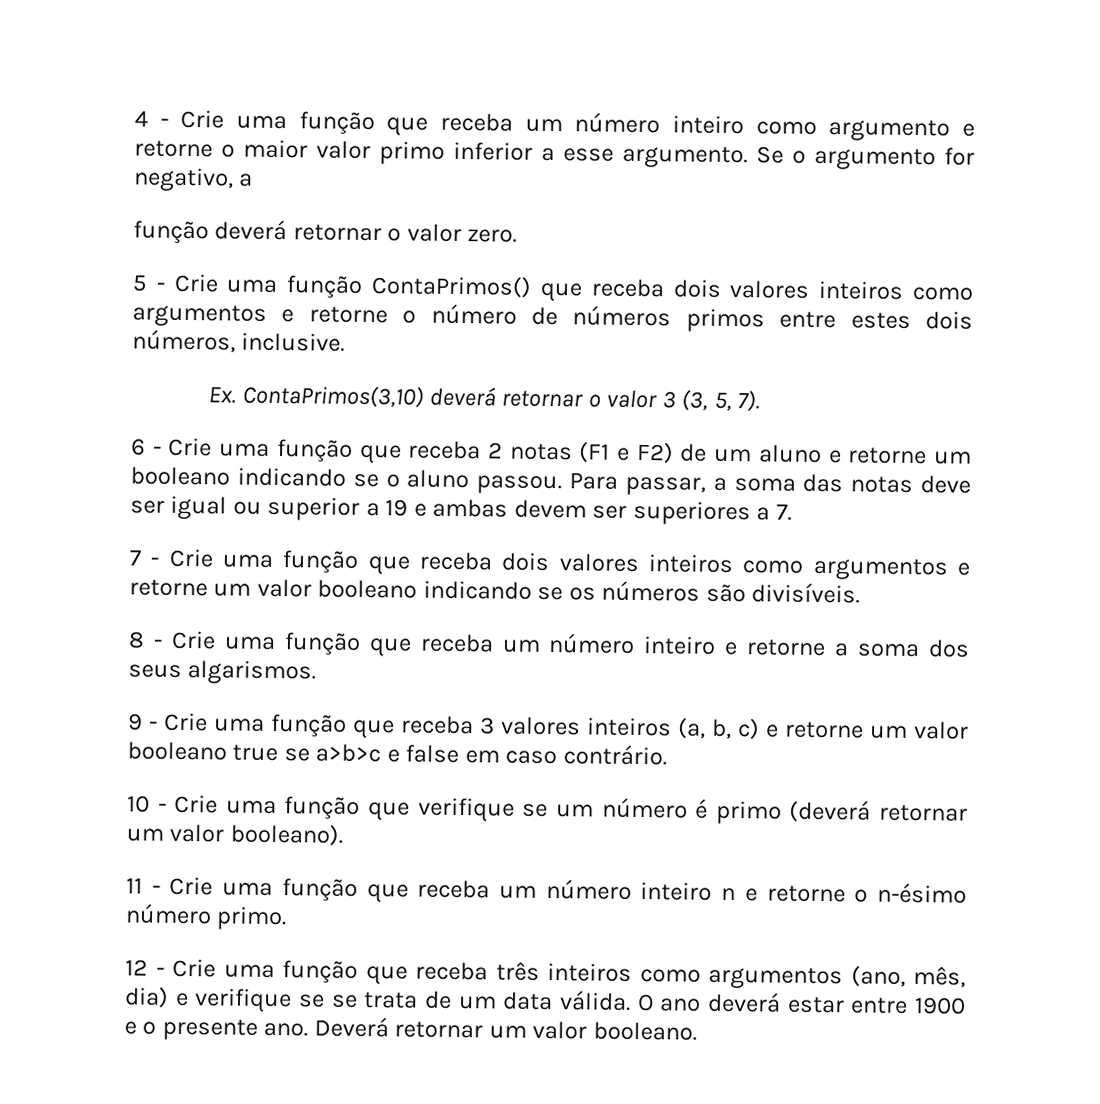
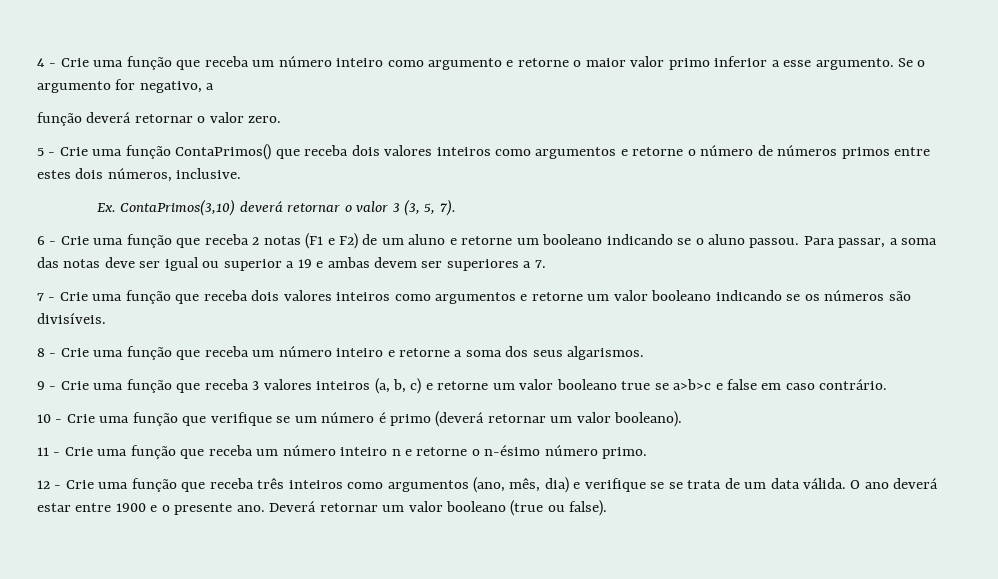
[592,1021,697,1041] booleano. -> [446,500,608,516] booleano (true ou false).

